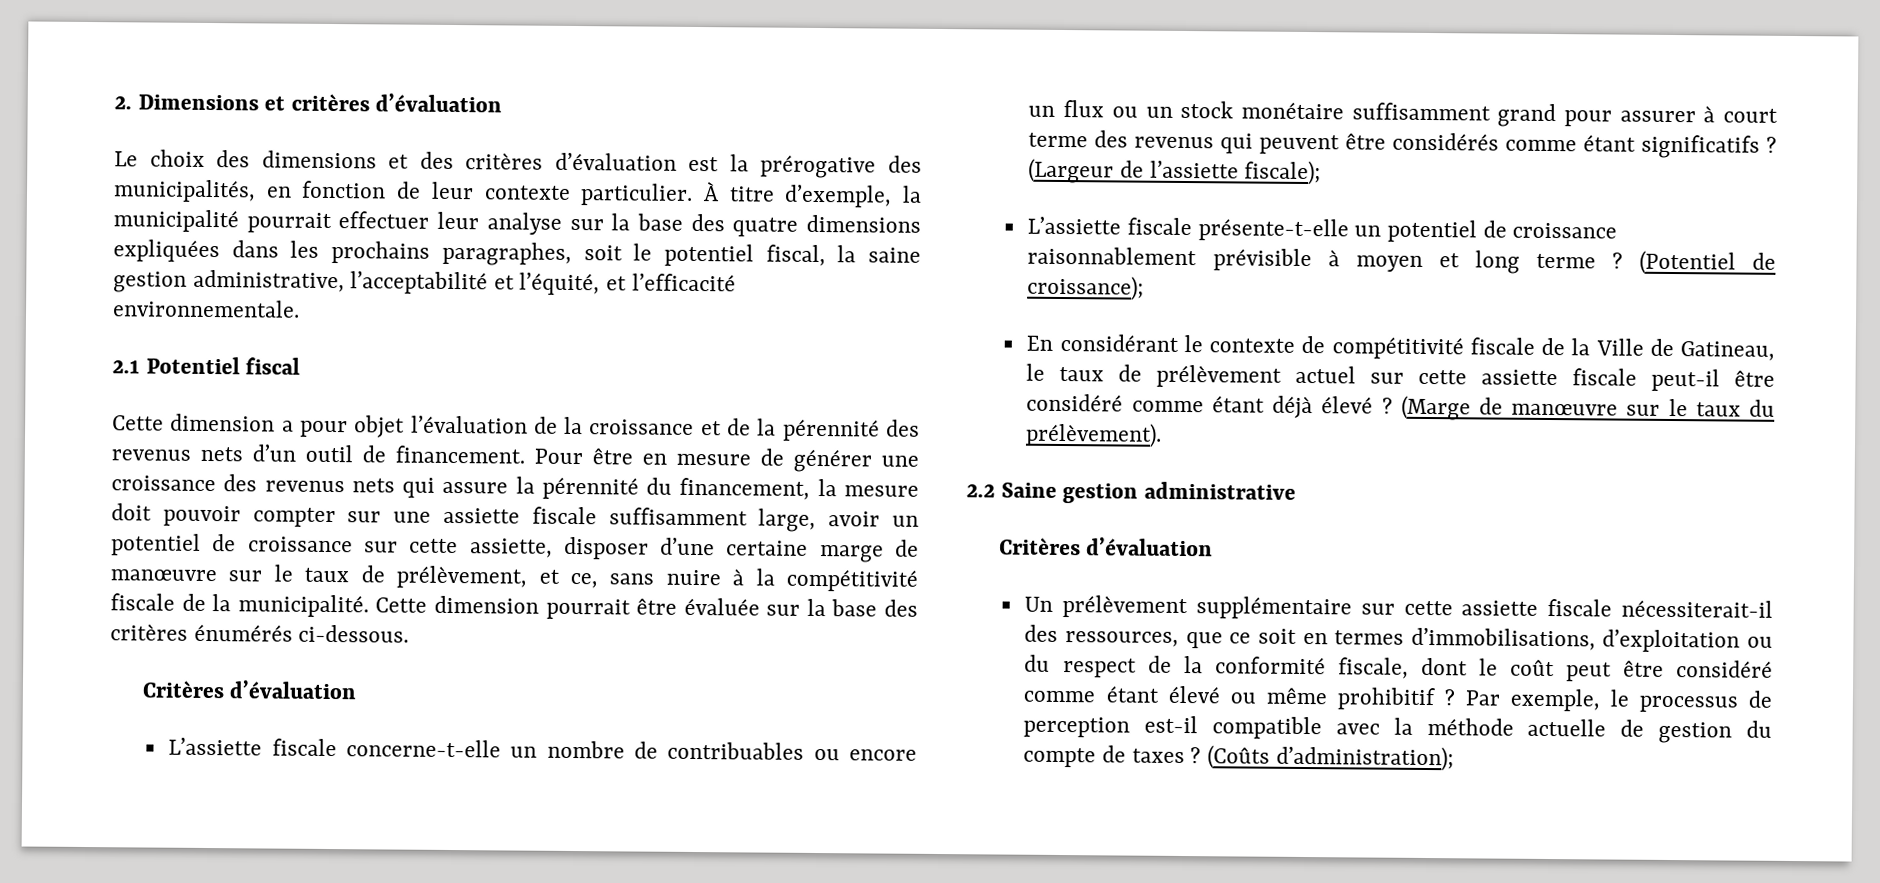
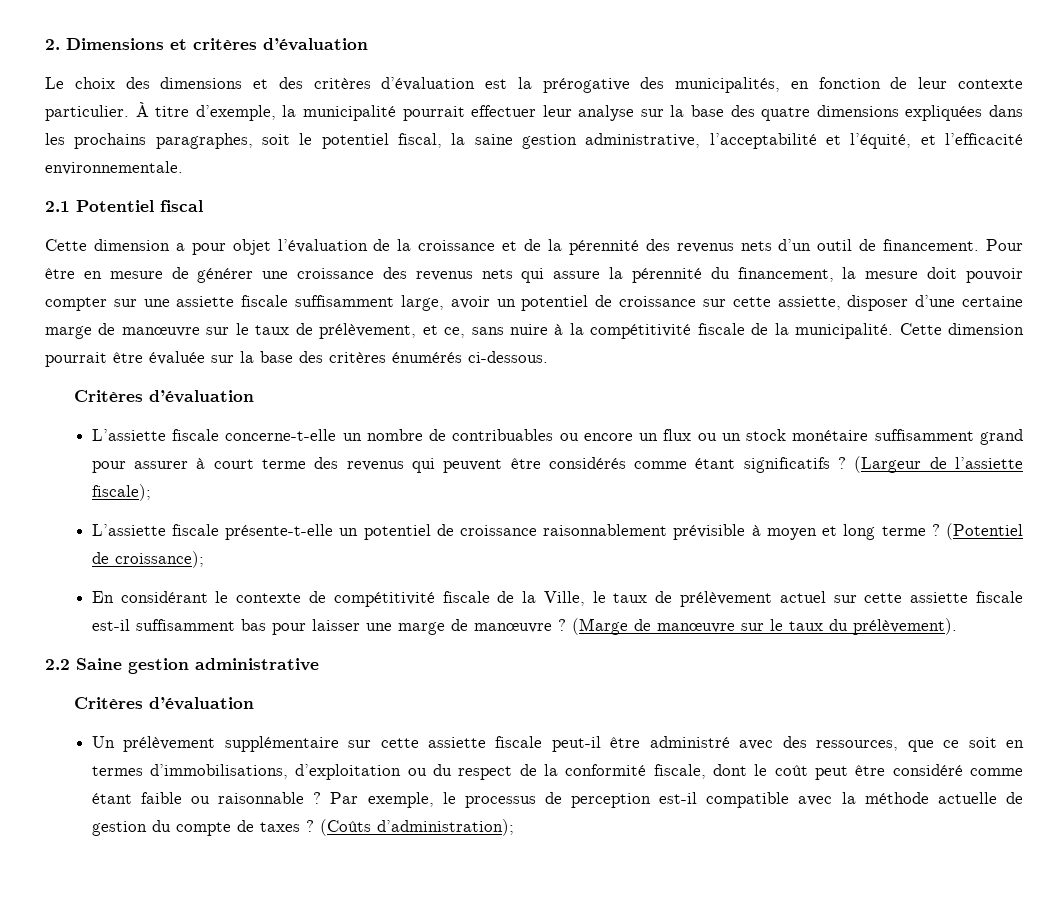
[1595,338,1775,361] Ville de Gatineau, -> [543,591,585,606] Ville,
[1651,368,1775,392] [1026,393,1374,419] peut-il être considéré comme étant déjà élevé -> [91,619,552,635] est-il suffisamment bas pour laisser une marge de manœuvre
[1620,599,1773,618] nécessiterait-il -> [551,736,774,752] peut-il être administré avec
[1167,685,1435,711] élevé ou même prohibitif -> [140,792,305,804] faible ou raisonnable

